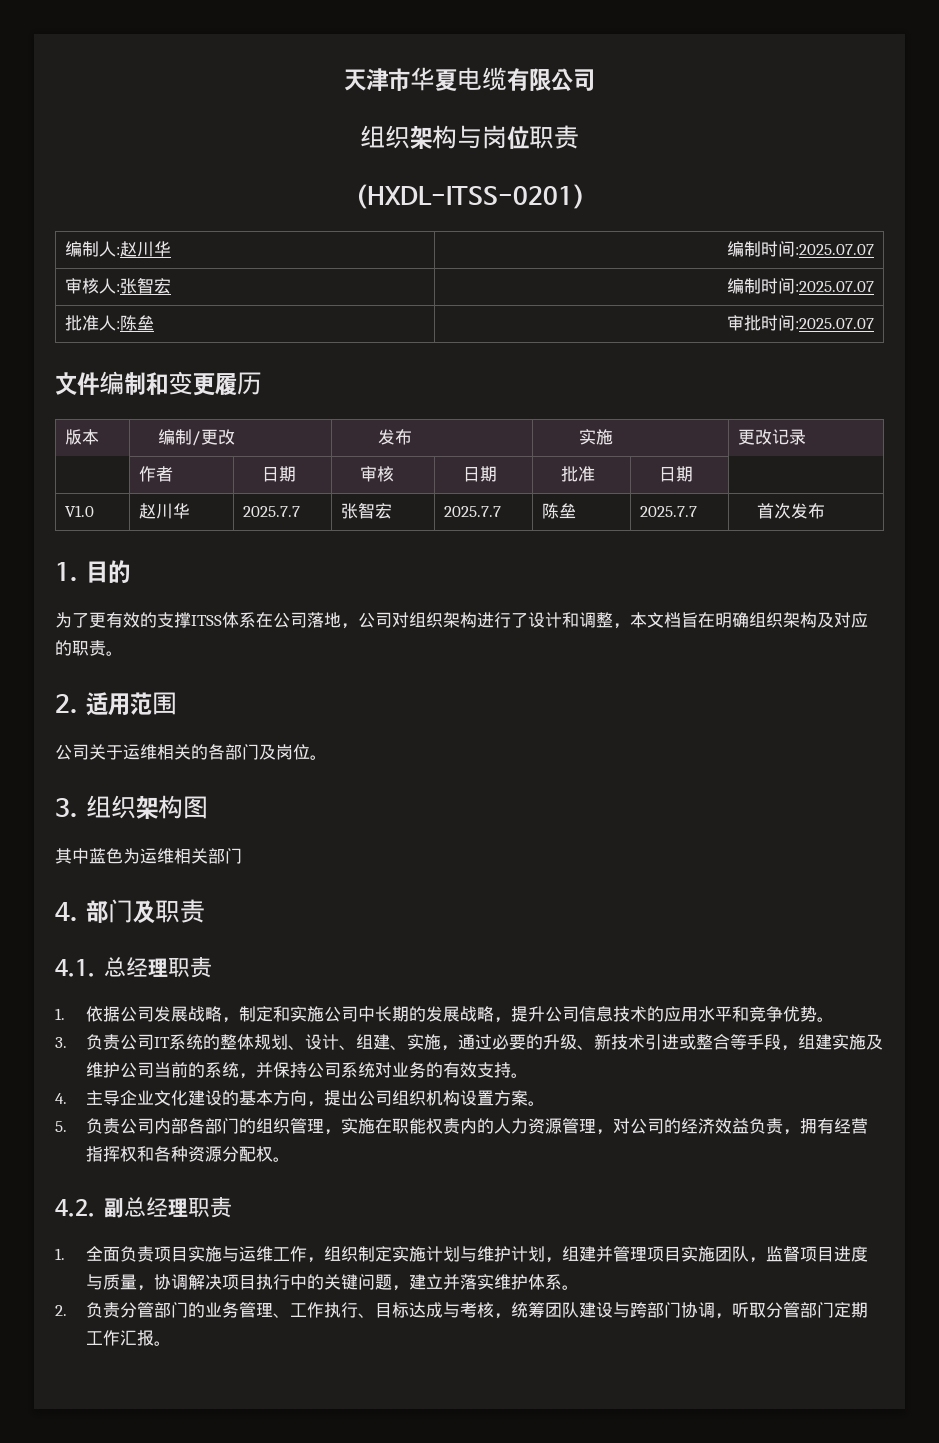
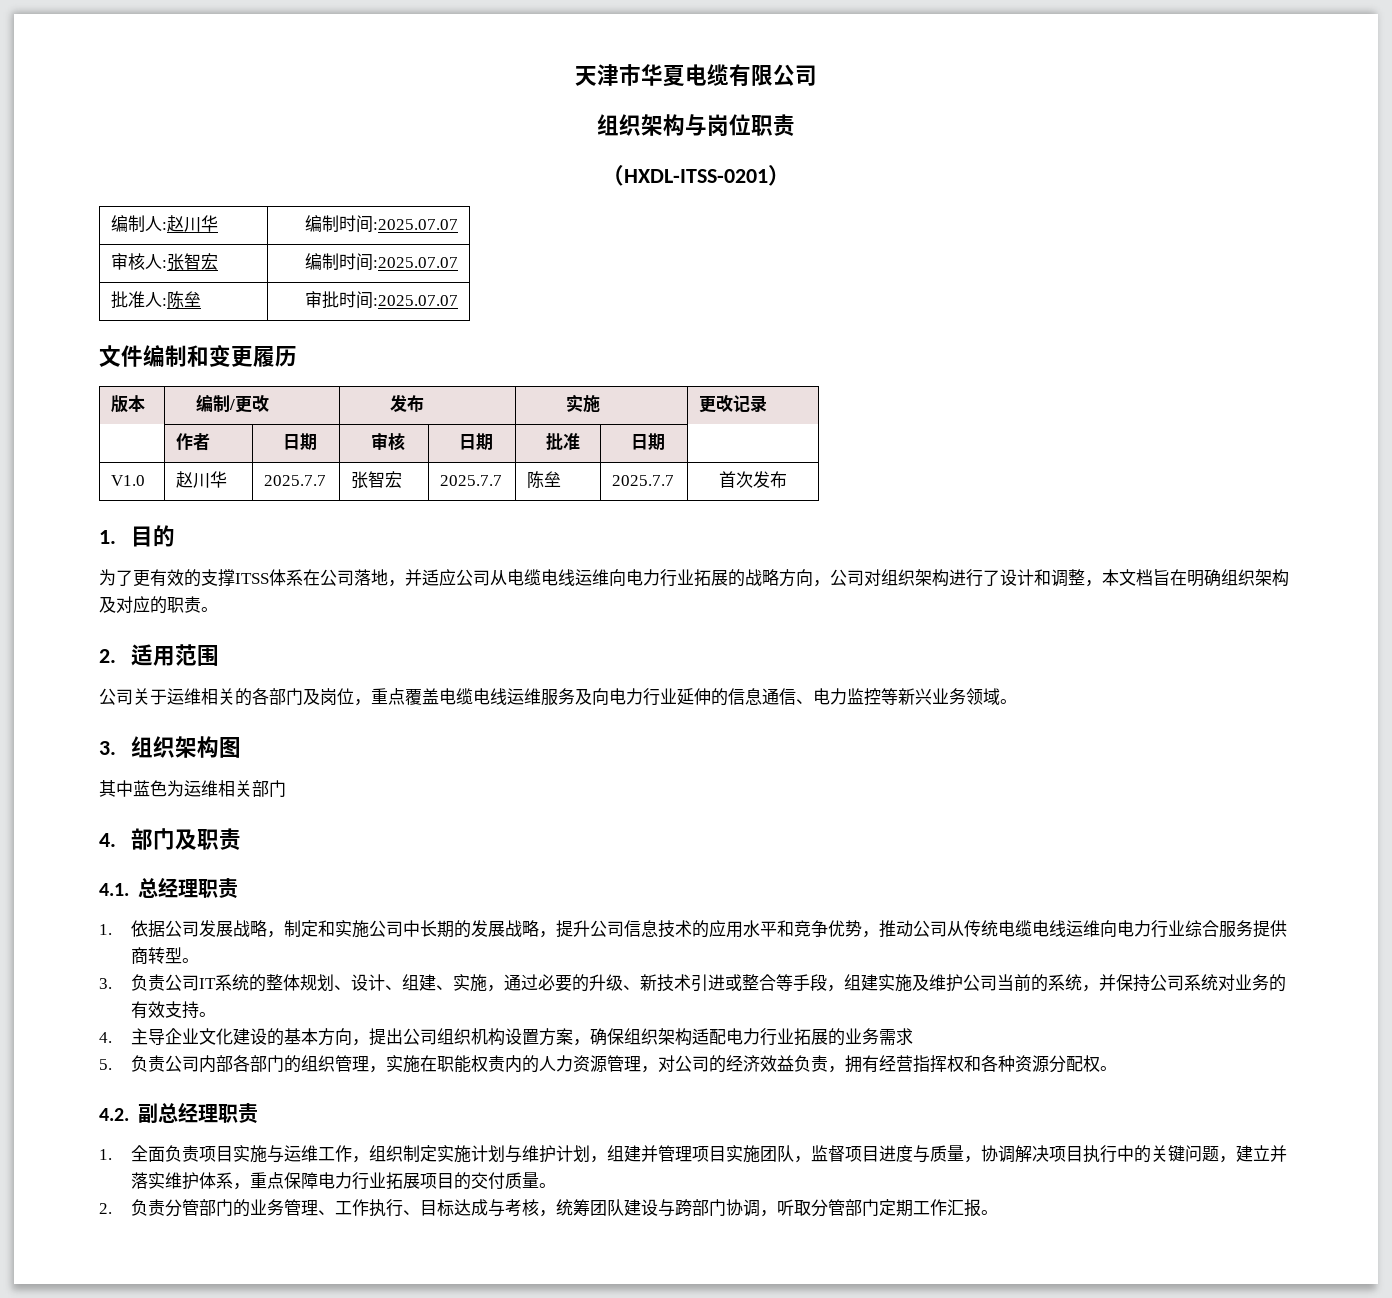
(358, 626) none -> [405,569,830,587] 并适应公司从电缆电线运维向电力行业拓展的战略方向，
(310, 752) none -> [354,688,1000,706] ，重点覆盖电缆电线运维服务及向电力行业延伸的信息通信、电力监控等新兴业务领域
(818, 1014) none -> [862,920,1288,938] [131,947,183,964] ，推动公司从传统电缆电线运维向电力行业综合服务提供商转型
[528,1101,546,1106] 。 -> [573,1028,914,1046] ，确保组织架构适配电力行业拓展的业务需求
(563, 1282) none -> [233,1172,540,1190] ，重点保障电力行业拓展项目的交付质量

